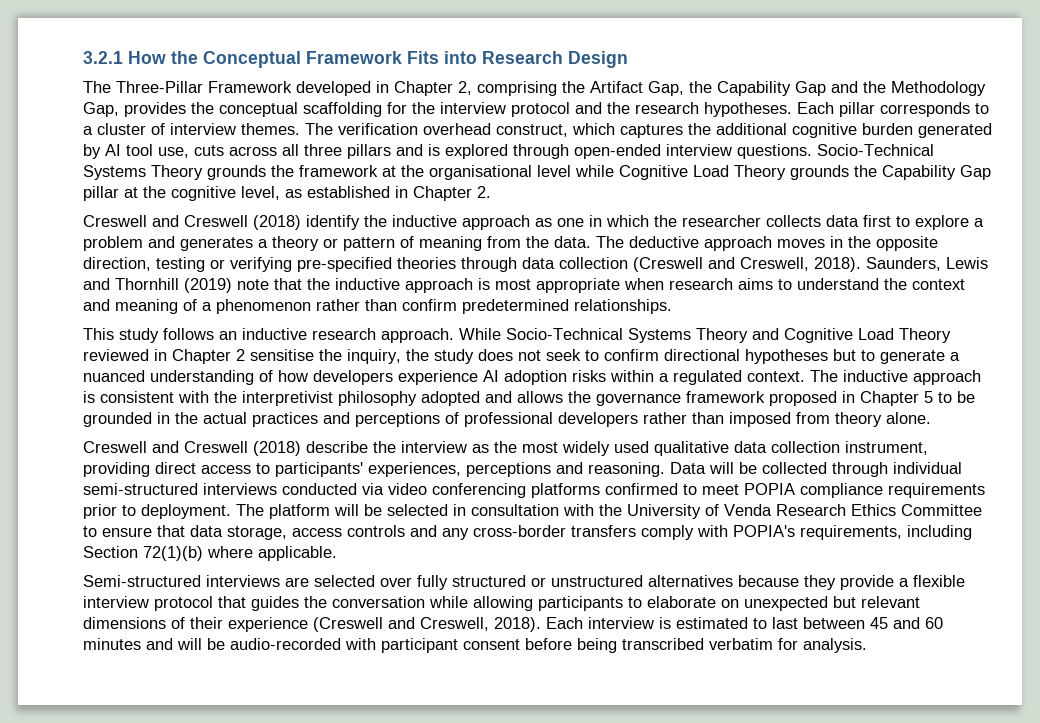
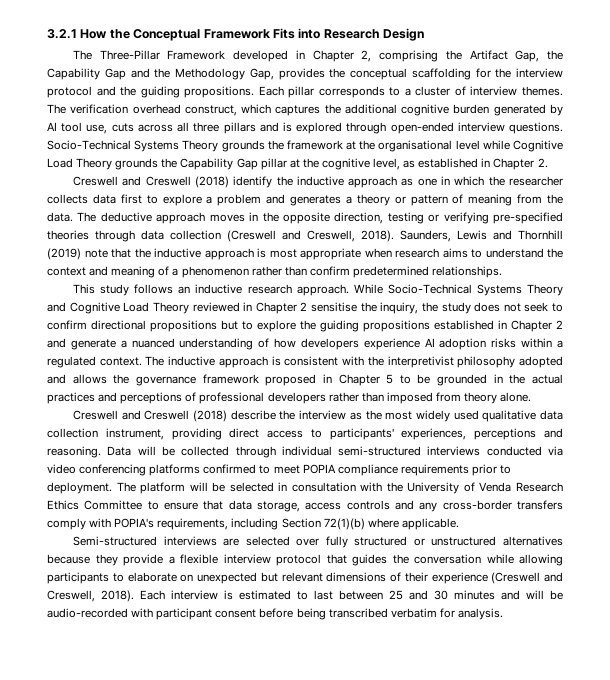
[635,102,792,117] research hypotheses. -> [140,86,255,98] guiding propositions.
[745,349,828,364] hypotheses -> [150,320,217,332] propositions
(875, 355) none -> [257,320,563,332] [47,338,66,348] explore the guiding propositions established in Chapter 2 and
[870,617,943,629] 45 and 60 -> [389,590,448,600] 25 and 30

